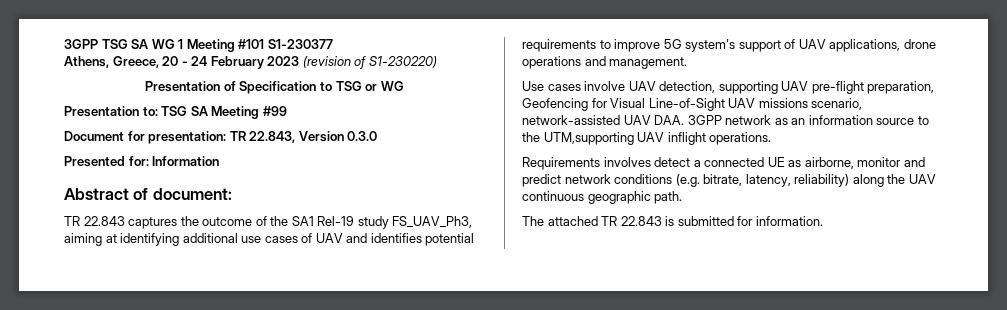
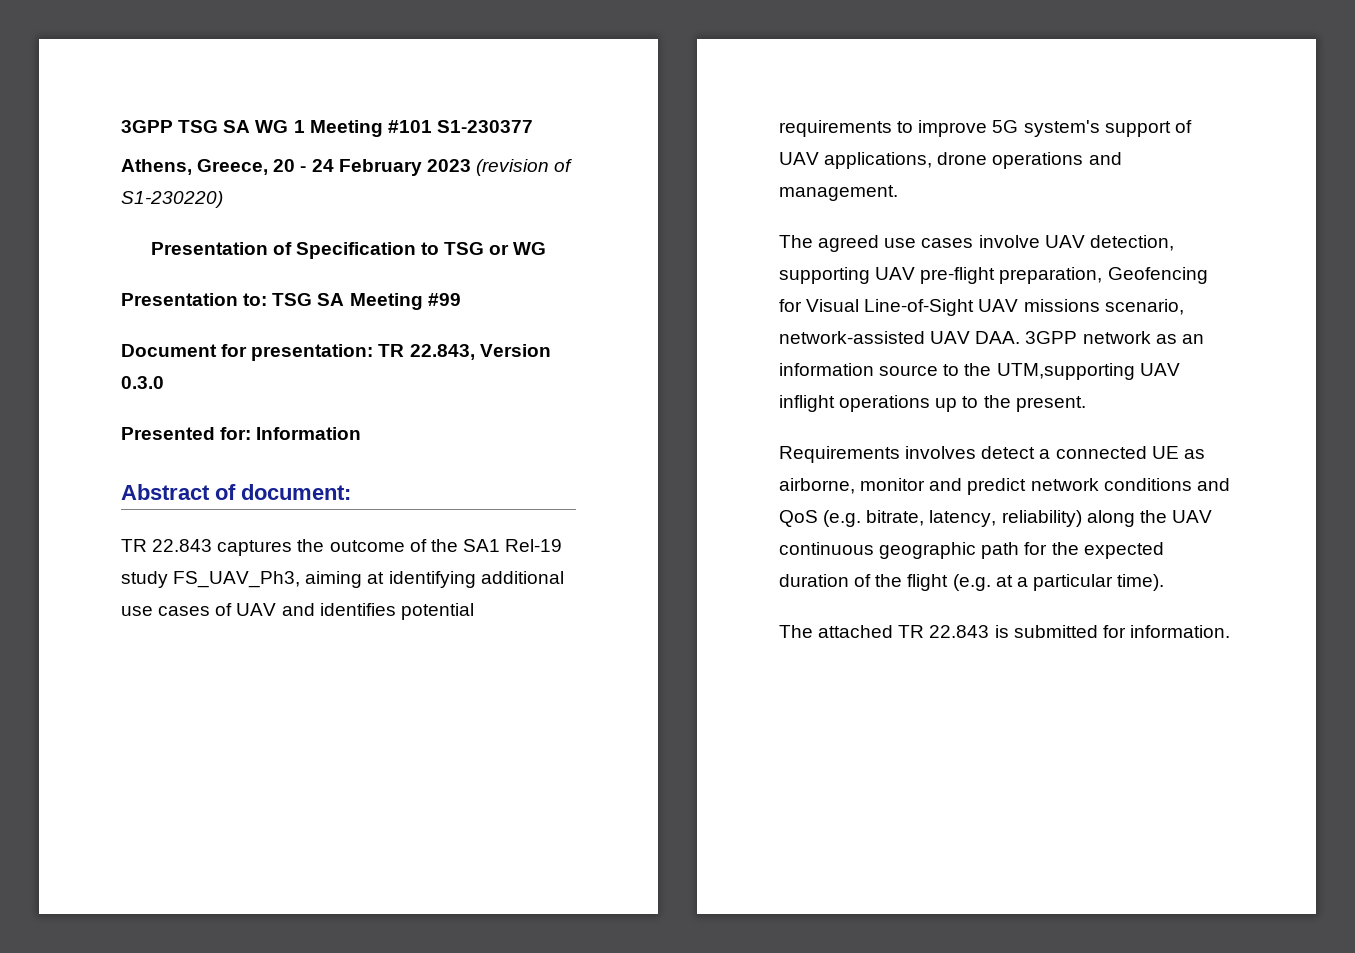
[522,81,544,91] Use -> [779,235,917,252] The agreed use
[709,132,772,145] operations. -> [839,395,1086,412] operations up to the present.
(673, 179) none -> [1196,478,1230,491] [779,510,818,527] and QoS
[654,191,683,204] path. -> [981,542,1164,559] [779,574,1165,591] path for the expected duration of the flight (e.g. at a particular time).

